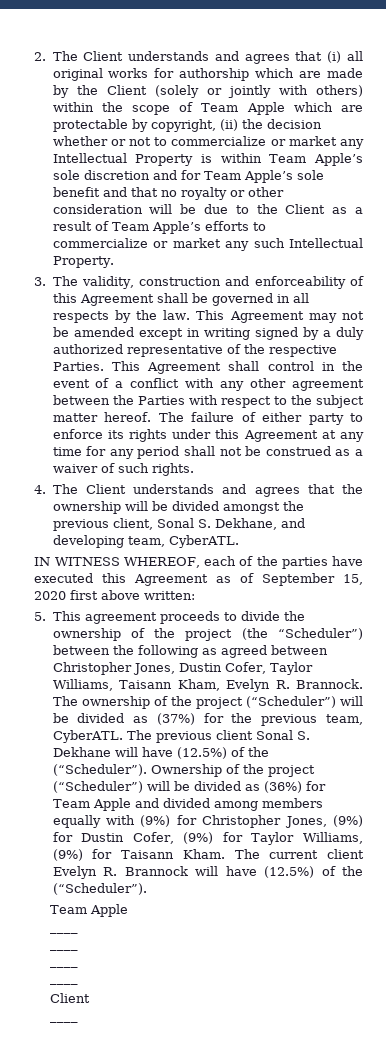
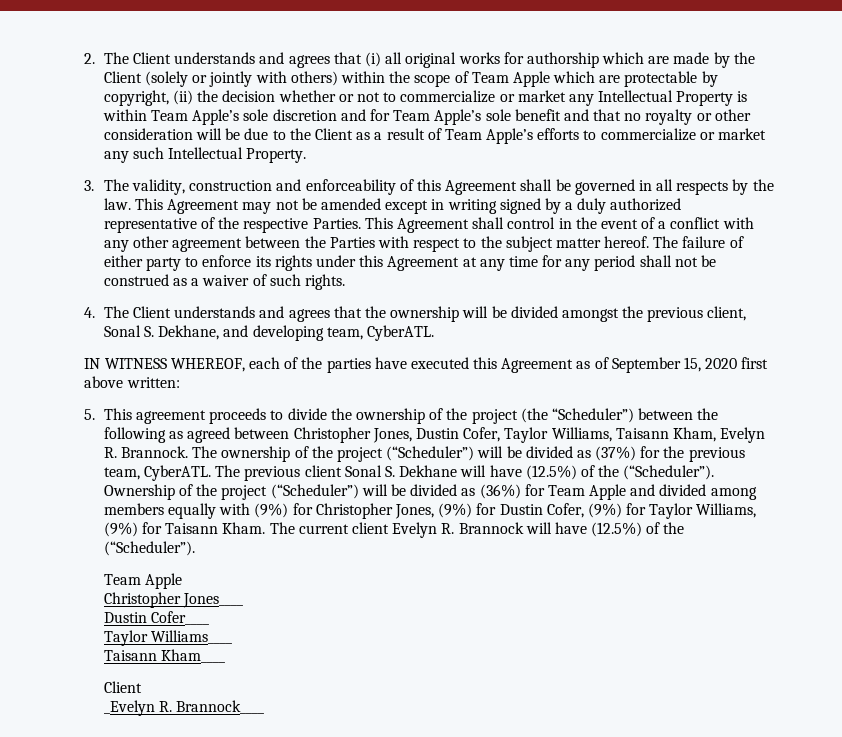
[49,931,78,934] [49,948,78,951] [49,965,78,968] [49,982,78,985] [49,993,90,1003] [49,1020,78,1023] ____ // ____ // ____ // ____ // Client // ____ -> [103,592,244,608] [103,611,210,625] [103,630,233,646] [103,649,226,663] [103,681,142,693] [103,700,265,716] Christopher Jones____ // Dustin Cofer____ // Taylor Williams____ // Taisann Kham____ // Client // _Evelyn R. Brannock____

